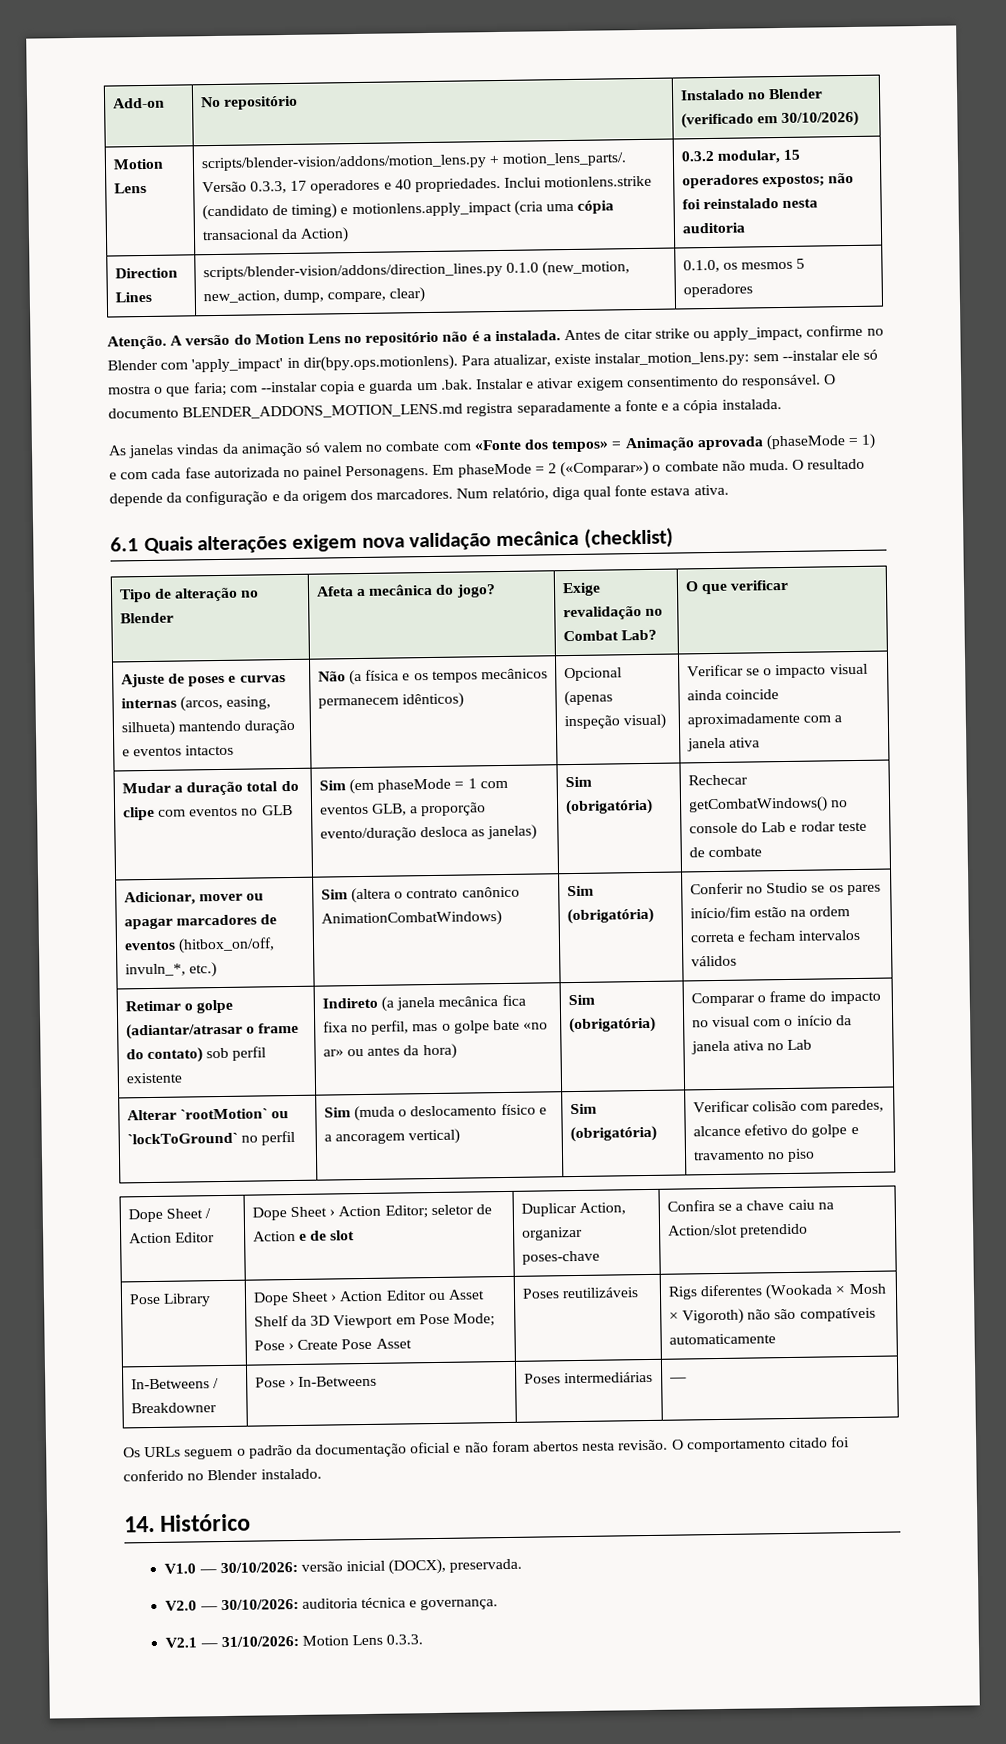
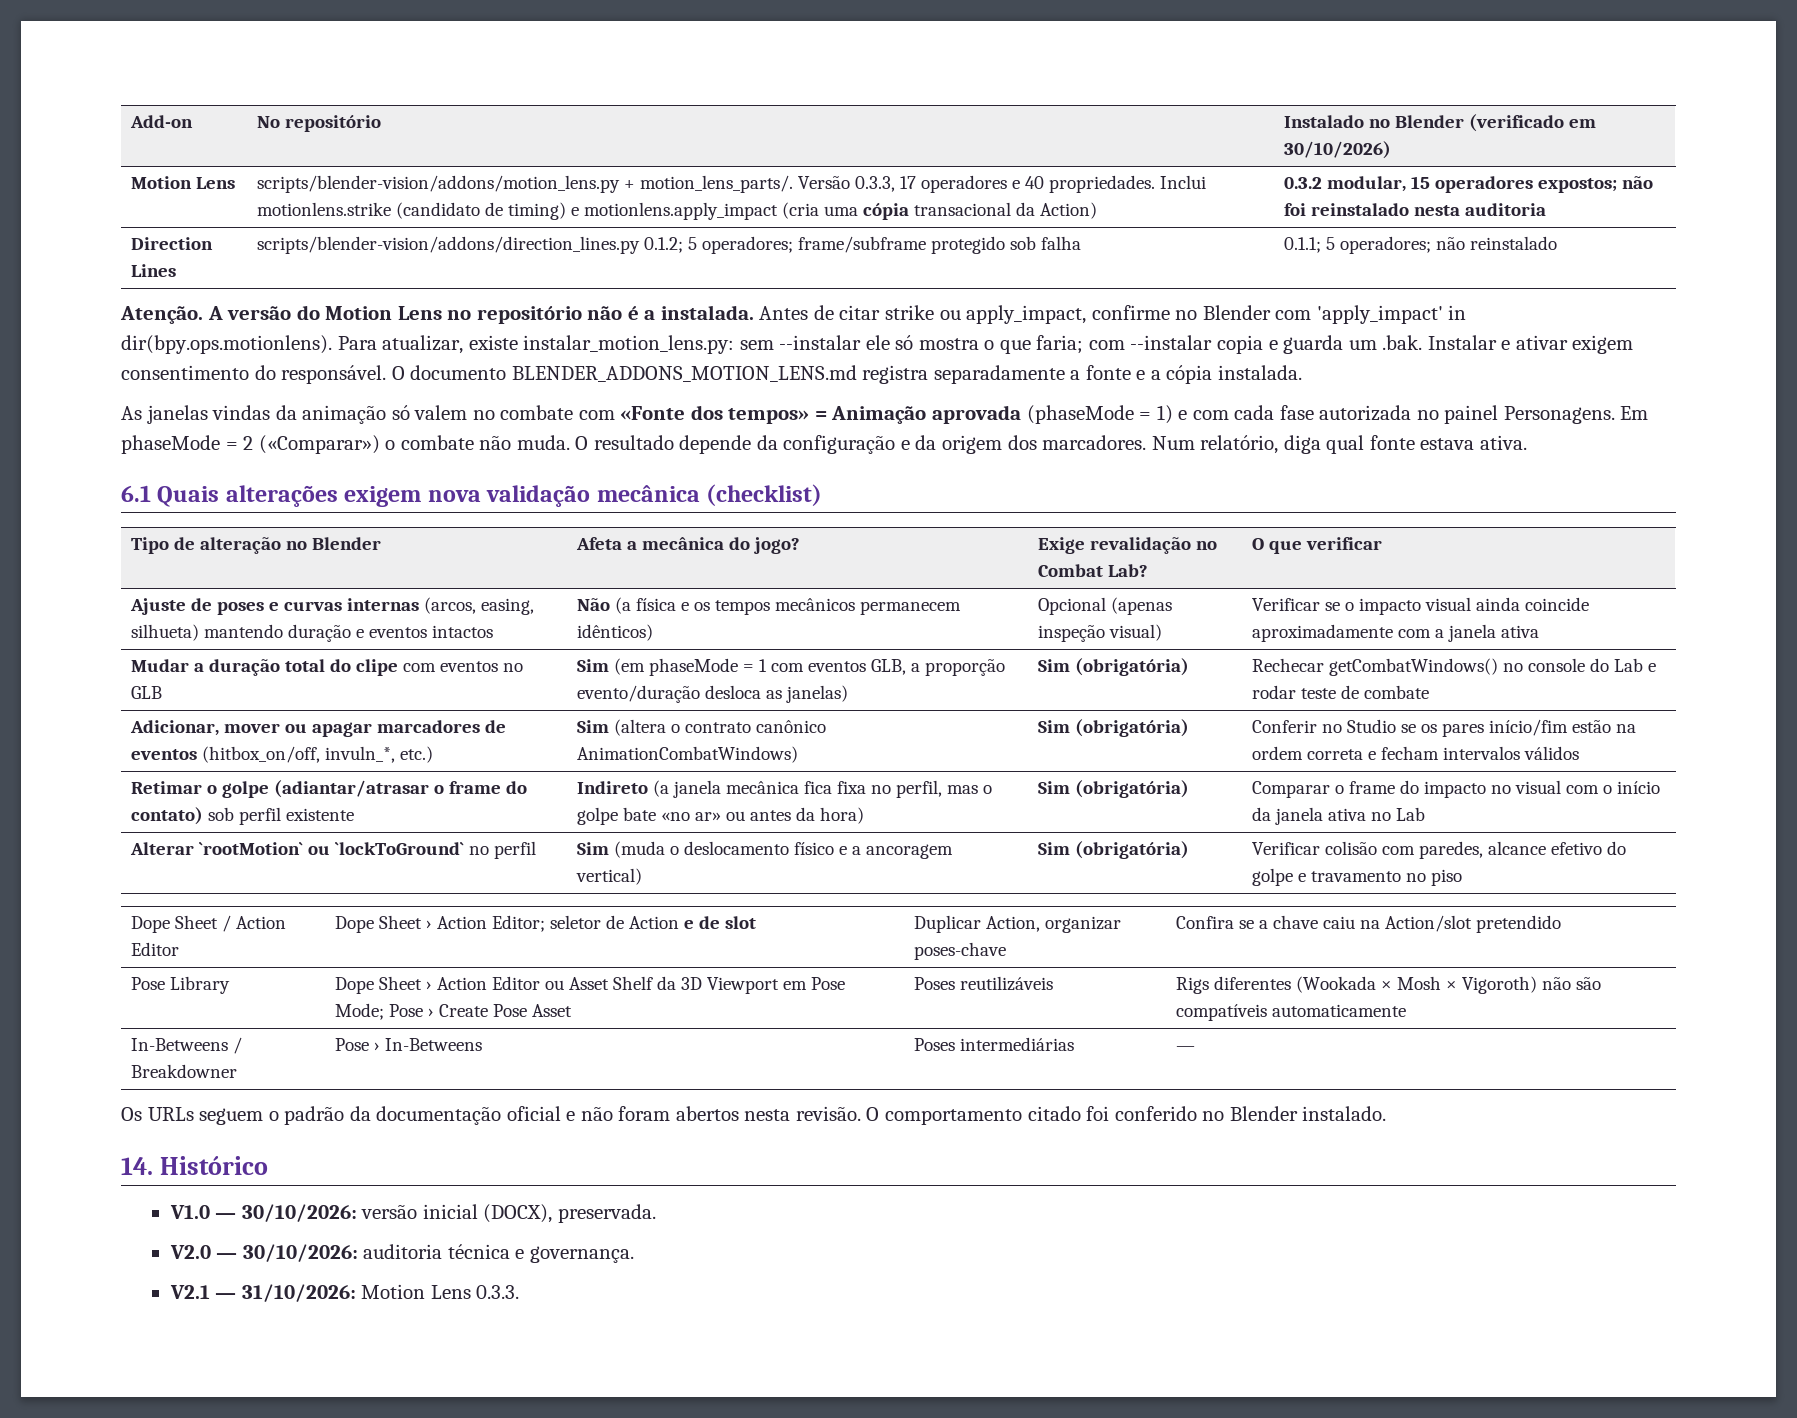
[505,260,631,277] [202,287,426,304] [682,258,806,273] [682,283,753,298] 0.1.0 (new_motion, new_action, dump, compare, clear) | 0.1.0, os mesmos 5 operadores -> [643,236,1081,254] [1283,236,1557,254] 0.1.2; 5 operadores; frame/subframe protegido sob falha | 0.1.1; 5 operadores; não reinstalado

